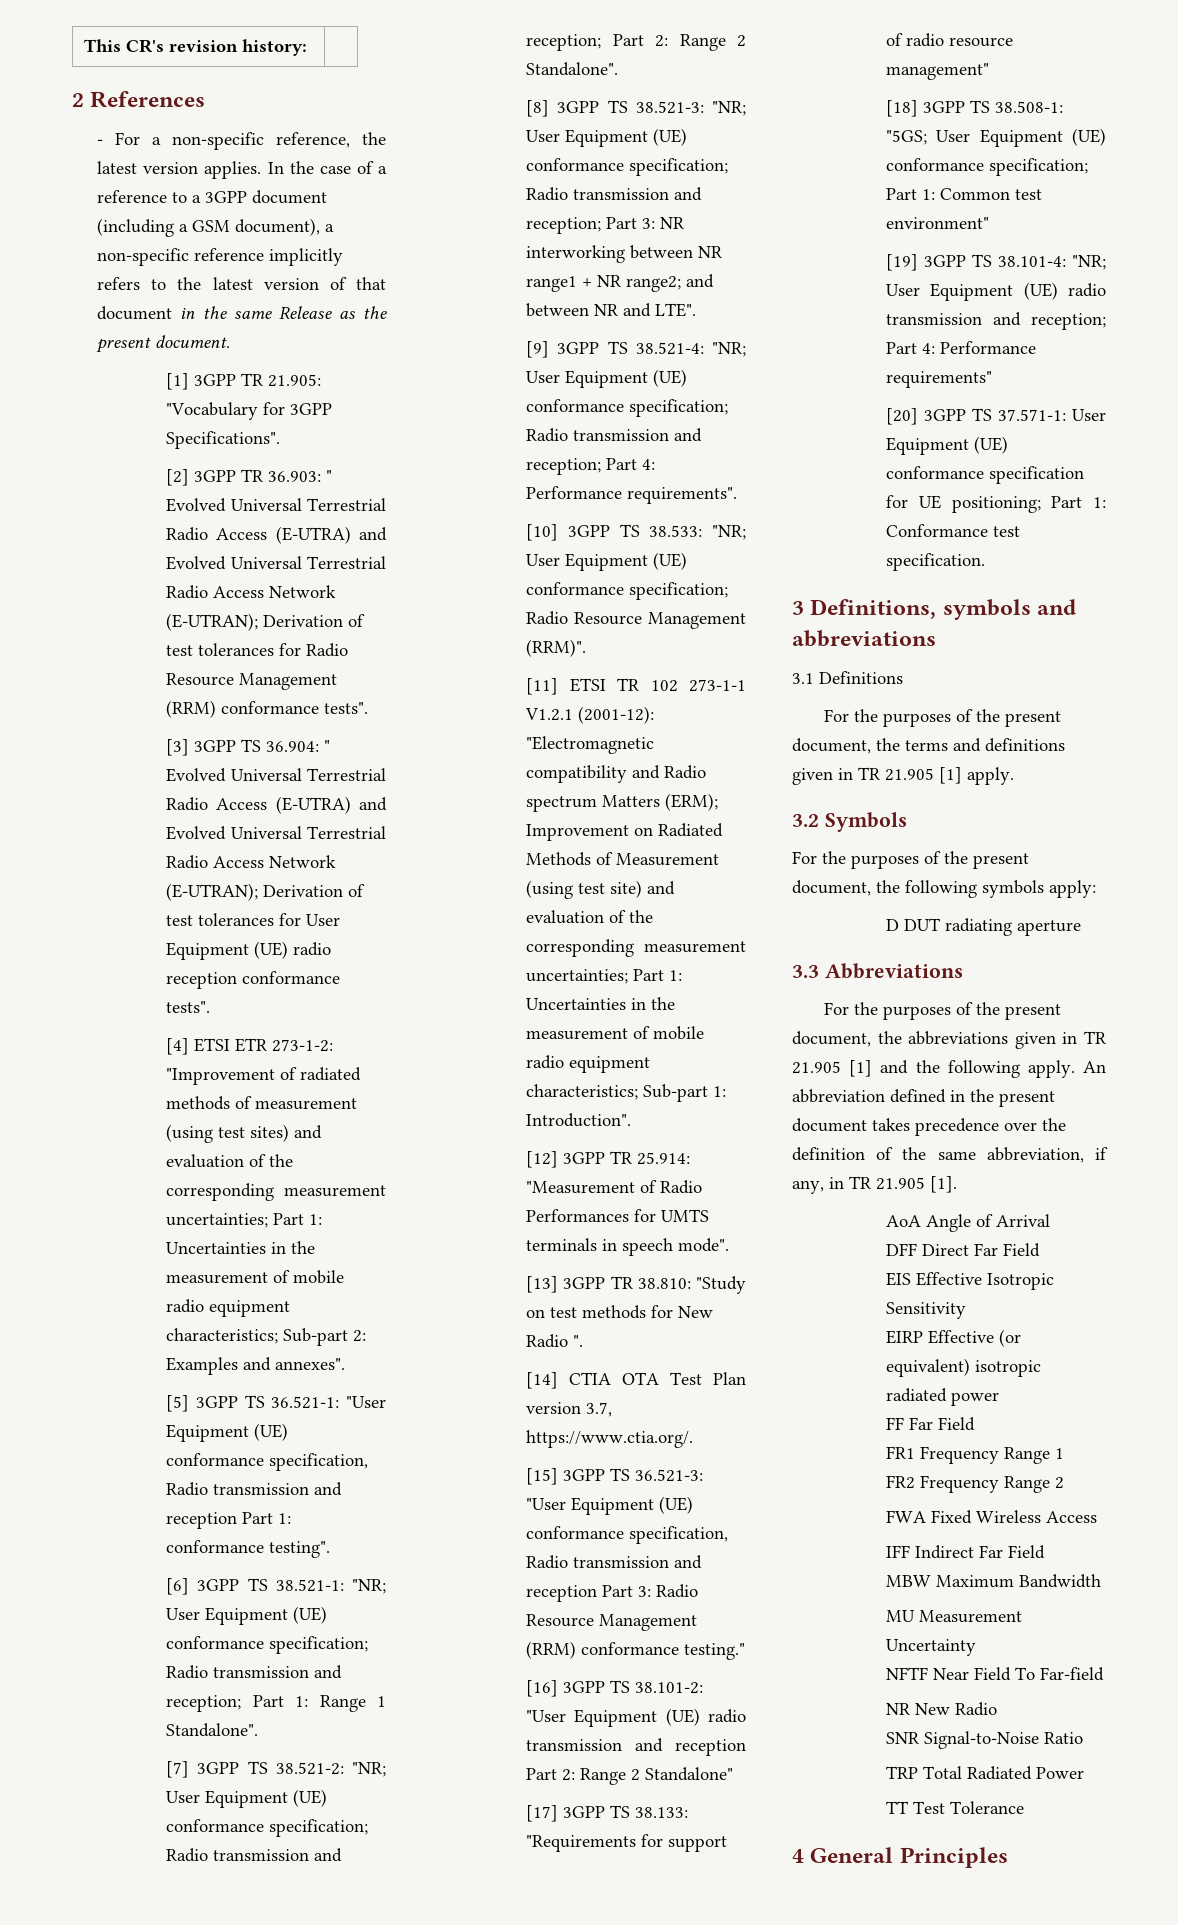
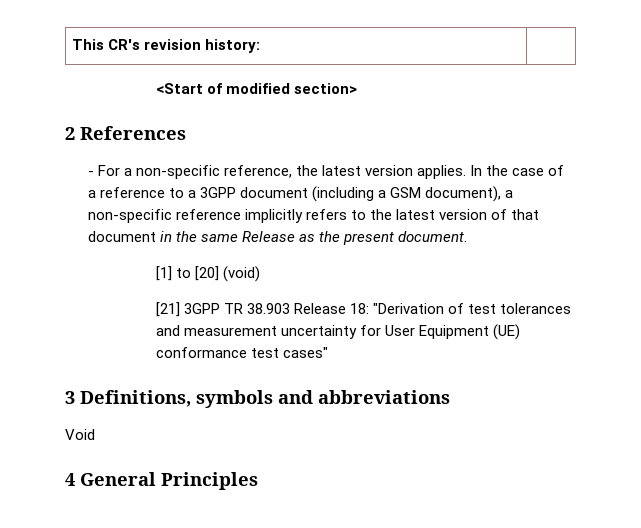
(307, 47) none -> [155,83,358,94] // <Start of modified section>
[194,373,322,387] [166,402,333,420] [166,431,281,449] [166,469,333,486] [166,498,386,512] [166,526,387,544] [166,556,386,570] [166,585,337,599] [166,613,366,631] [166,643,349,657] [166,673,338,690] [166,700,369,718] [166,739,331,756] [166,768,386,782] [166,796,387,814] [166,826,386,840] [166,855,337,869] [166,883,366,901] [166,913,341,926] [166,941,332,960] [166,971,341,989] [166,1001,211,1013] [166,1038,334,1055] [166,1067,362,1085] [166,1096,358,1110] [166,1124,323,1143] [166,1154,294,1168] [166,1183,386,1201] [166,1213,323,1228] [166,1241,316,1254] [166,1270,345,1284] [166,1299,291,1317] [166,1328,367,1346] [166,1357,346,1375] [166,1395,386,1412] [166,1423,289,1442] [166,1453,369,1471] [166,1482,343,1496] [166,1512,292,1529] [166,1540,331,1558] [166,1578,386,1595] [166,1606,328,1625] [166,1636,369,1654] [166,1665,343,1679] [166,1695,386,1712] [166,1723,259,1737] [166,1761,386,1778] [166,1789,328,1808] [166,1819,369,1837] [166,1848,343,1862] [526,34,746,51] [526,62,619,76] [526,100,746,117] [526,128,688,147] [526,158,729,176] [526,187,703,201] [526,217,685,234] [526,245,723,263] [526,274,715,292] [526,303,697,317] [526,341,746,358] [526,369,688,388] [526,399,729,417] [526,428,703,442] [526,458,656,475] [526,486,738,504] [526,524,746,541] [526,552,688,571] [526,582,729,600] [526,611,746,629] [526,639,587,657] [526,678,746,695] [525,706,655,724] [526,736,655,754] [526,765,707,783] [526,793,719,812] [526,823,724,841] [526,852,720,866] [526,880,676,899] [526,910,654,924] [526,939,746,957] [526,969,683,984] [526,997,676,1010] [526,1026,705,1040] [526,1055,651,1073] [526,1084,727,1102] [526,1113,632,1127] [526,1151,691,1168] [526,1180,703,1194] [526,1209,710,1222] [526,1238,730,1256] [526,1276,746,1294] [526,1305,714,1319] [526,1334,584,1348] [526,1372,746,1389] [526,1402,613,1417] [526,1430,694,1448] [526,1468,704,1485] [526,1496,694,1515] [526,1526,729,1544] [526,1555,703,1569] [526,1584,699,1602] [526,1614,698,1631] [526,1641,746,1660] [526,1680,704,1697] [526,1708,746,1727] [526,1738,746,1756] [526,1767,734,1785] [526,1805,689,1822] [526,1834,728,1852] [886,33,1014,47] [886,63,990,80] [886,100,1064,117] [886,128,1106,147] [886,158,1089,176] [886,188,1043,200] [886,217,990,229] [886,254,1106,271] [886,282,1106,301] [886,312,1106,330] [886,341,1037,354] [886,371,993,388] [886,408,1106,425] [886,436,1009,455] [886,466,1085,484] [886,495,1106,513] [886,524,1021,537] [886,553,986,571] 3GPP TR 21.905: "Vocabulary for 3GPP Specifications". // [2] 3GPP TR 36.903: " Evolved Universal Terrestrial Radio Access (E-UTRA) and Evolved Universal Terrestrial Radio Access Network (E-UTRAN); Derivation of test tolerances for Radio Resource Management (RRM) conformance tests". // [3] 3GPP TS 36.904: " Evolved Universal Terrestrial Radio Access (E-UTRA) and Evolved Universal Terrestrial Radio Access Network (E-UTRAN); Derivation of test tolerances for User Equipment (UE) radio reception conformance tests". // [4] ETSI ETR 273-1-2: "Improvement of radiated methods of measurement (using test sites) and evaluation of the corresponding measurement uncertainties; Part 1: Uncertainties in the measurement of mobile radio equipment characteristics; Sub-part 2: Examples and annexes". // [5] 3GPP TS 36.521-1: "User Equipment (UE) conformance specification, Radio transmission and reception Part 1: conformance testing". // [6] 3GPP TS 38.521-1: "NR; User Equipment (UE) conformance specification; Radio transmission and reception; Part 1: Range 1 Standalone". // [7] 3GPP TS 38.521-2: "NR; User Equipment (UE) conformance specification; Radio transmission and reception; Part 2: Range 2 Standalone". // [8] 3GPP TS 38.521-3: "NR; User Equipment (UE) conformance specification; Radio transmission and reception; Part 3: NR interworking between NR range1 + NR range2; and between NR and LTE". // [9] 3GPP TS 38.521-4: "NR; User Equipment (UE) conformance specification; Radio transmission and reception; Part 4: Performance requirements". // [10] 3GPP TS 38.533: "NR; User Equipment (UE) conformance specification; Radio Resource Management (RRM)". // [11] ETSI TR 102 273-1-1 V1.2.1 (2001-12): "Electromagnetic compatibility and Radio spectrum Matters (ERM); Improvement on Radiated Methods of Measurement (using test site) and evaluation of the corresponding measurement uncertainties; Part 1: Uncertainties in the measurement of mobile radio equipment characteristics; Sub-part 1: Introduction". // [12] 3GPP TR 25.914: "Measurement of Radio Performances for UMTS terminals in speech mode". // [13] 3GPP TR 38.810: "Study on test methods for New Radio ". // [14] CTIA OTA Test Plan version 3.7, https://www.ctia.org/. // [15] 3GPP TS 36.521-3: "User Equipment (UE) conformance specification, Radio transmission and reception Part 3: Radio Resource Management (RRM) conformance testing." // [16] 3GPP TS 38.101-2: "User Equipment (UE) radio transmission and reception Part 2: Range 2 Standalone" // [17] 3GPP TS 38.133: "Requirements for support of radio resource management" // [18] 3GPP TS 38.508-1: "5GS; User Equipment (UE) conformance specification; Part 1: Common test environment" // [19] 3GPP TS 38.101-4: "NR; User Equipment (UE) radio transmission and reception; Part 4: Performance requirements" // [20] 3GPP TS 37.571-1: User Equipment (UE) conformance specification for UE positioning; Part 1: Conformance test specification. -> [175,266,261,282] [155,302,572,317] [155,324,521,340] [155,347,329,358] to [20] (void) // [21] 3GPP TR 38.903 Release 18: "Derivation of test tolerances and measurement uncertainty for User Equipment (UE) conformance test cases"
[792,671,903,684] [824,709,1062,727] [792,738,1065,754] [792,767,1014,785] [792,812,907,832] [792,851,1029,869] [792,880,1096,898] [886,918,1082,936] [792,963,963,979] [824,1002,1062,1020] [792,1031,1106,1049] [792,1060,1106,1078] [792,1089,1055,1107] [792,1118,1066,1136] [792,1147,1108,1163] [792,1176,957,1194] [886,1214,1051,1232] [886,1243,1041,1257] [886,1272,1055,1290] [886,1302,967,1319] [886,1329,1022,1347] [886,1358,1042,1377] [886,1388,1000,1406] [886,1417,976,1431] [886,1446,1065,1464] [886,1475,1065,1493] [886,1510,1098,1524] [886,1545,1046,1559] [886,1574,1102,1588] [886,1610,1023,1623] [886,1639,977,1656] [886,1667,1105,1681] [886,1702,998,1716] [886,1731,1084,1749] [886,1766,1085,1780] [886,1801,1025,1814] 3.1 Definitions // For the purposes of the present document, the terms and definitions given in TR 21.905 [1] apply. // 3.2 Symbols // For the purposes of the present document, the following symbols apply: // D DUT radiating aperture // 3.3 Abbreviations // For the purposes of the present document, the abbreviations given in TR 21.905 [1] and the following apply. An abbreviation defined in the present document takes precedence over the definition of the same abbreviation, if any, in TR 21.905 [1]. // AoA Angle of Arrival // DFF Direct Far Field // EIS Effective Isotropic Sensitivity // EIRP Effective (or equivalent) isotropic radiated power // FF Far Field // FR1 Frequency Range 1 // FR2 Frequency Range 2 // FWA Fixed Wireless Access // IFF Indirect Far Field // MBW Maximum Bandwidth // MU Measurement Uncertainty // NFTF Near Field To Far-field // NR New Radio // SNR Signal-to-Noise Ratio // TRP Total Radiated Power // TT Test Tolerance -> [65,429,95,440] Void

